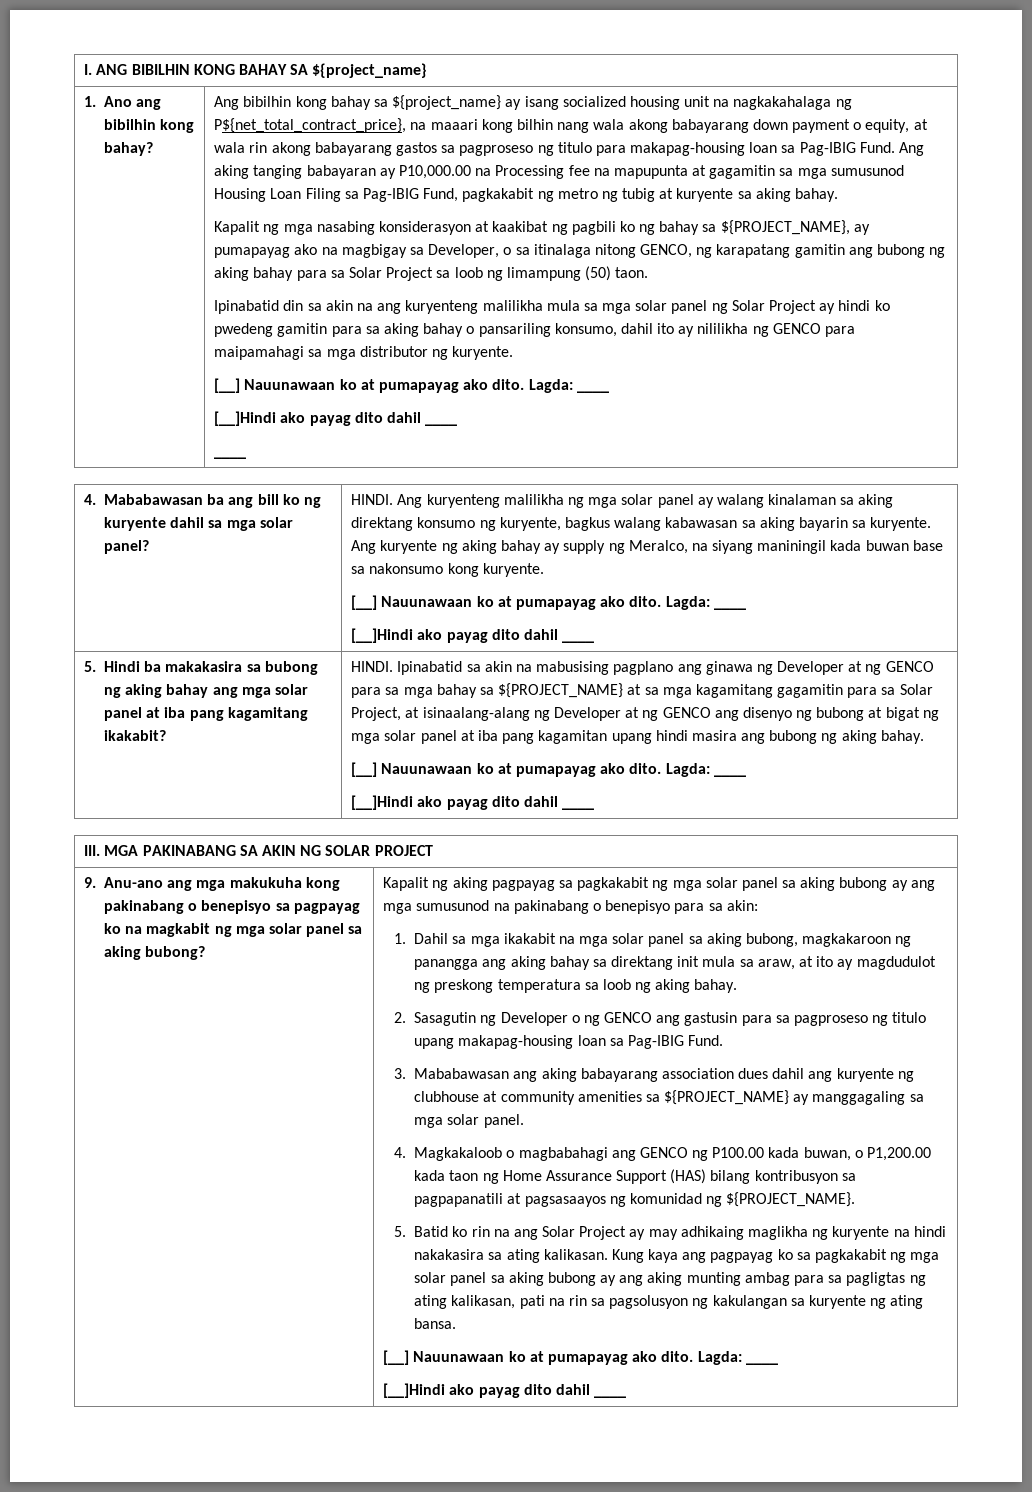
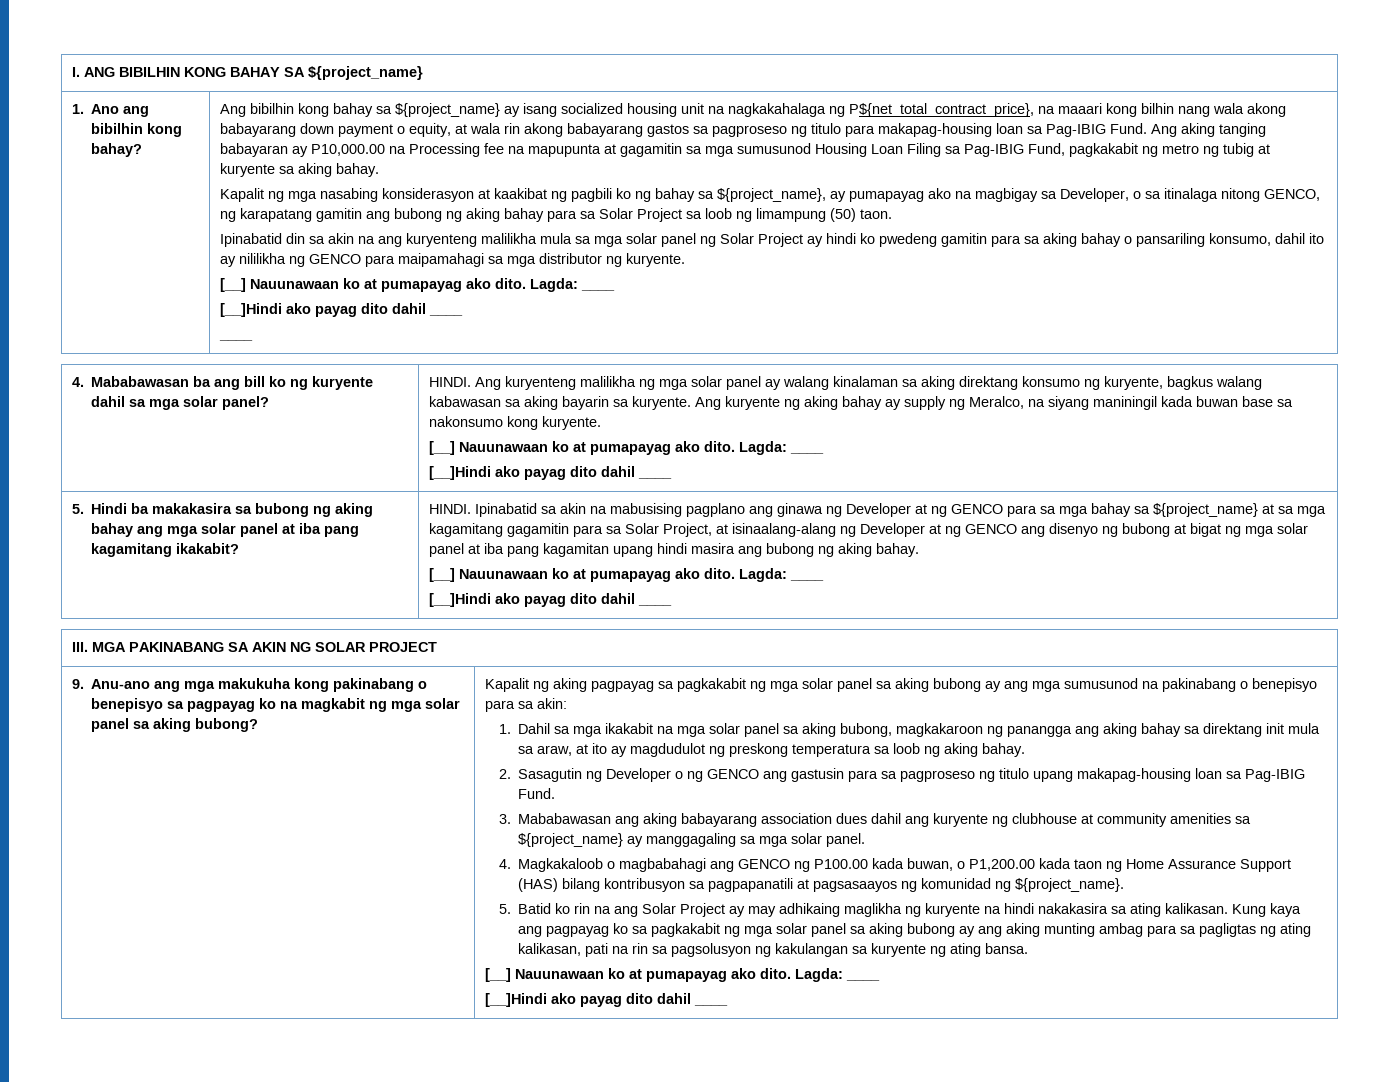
[720,220,850,235] ${PROJECT_NAME}, -> [717,188,827,202] ${project_name},
[498,683,624,698] ${PROJECT_NAME} -> [1153,503,1259,517] ${project_name}
[664,1090,790,1105] ${PROJECT_NAME} -> [517,833,623,847] ${project_name}
[726,1192,856,1207] ${PROJECT_NAME}. -> [1014,878,1124,892] ${project_name}.

